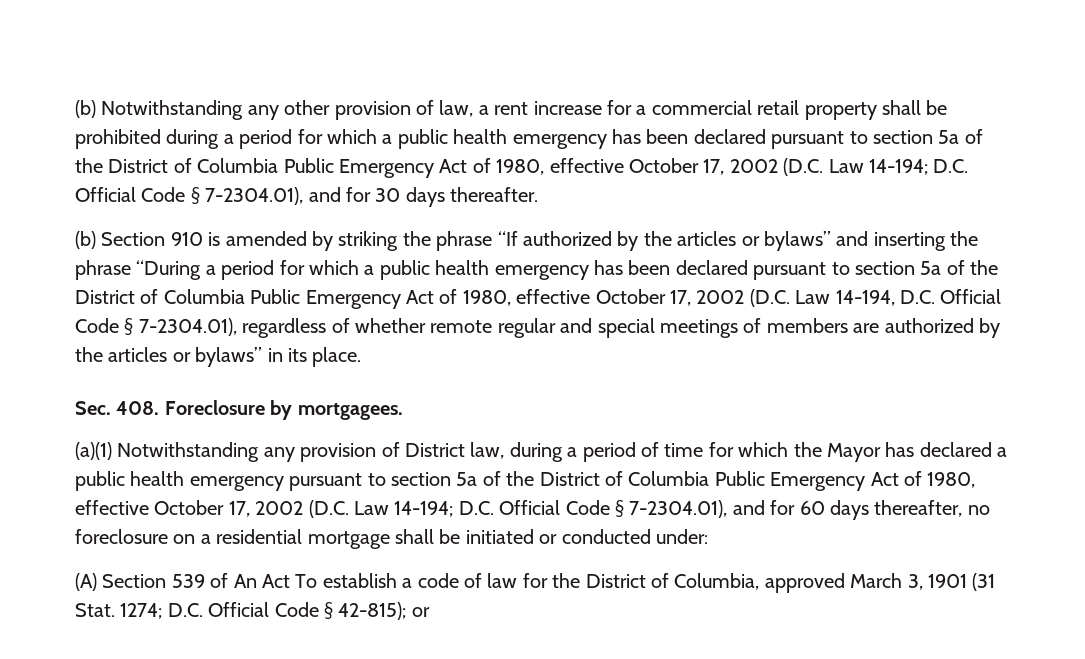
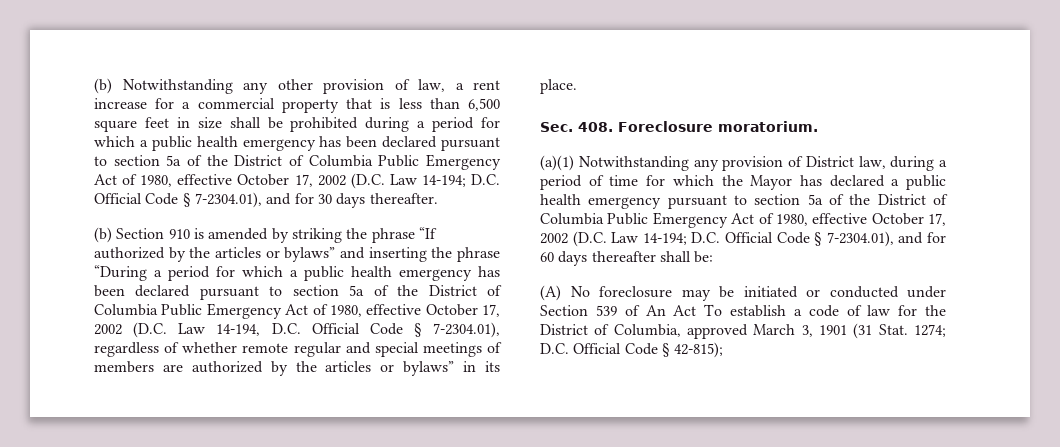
[757,100,877,120] retail property -> [281,98,501,113] [94,117,222,132] property that is less than 6,500 square feet in size
[270,400,403,420] by mortgagees. -> [718,121,818,132] moratorium.
[874,500,990,517] [75,529,434,549] thereafter, no foreclosure on a residential mortgage shall -> [591,251,714,263] [540,285,711,301] thereafter shall be: // (A) No foreclosure may
[655,529,708,544] [75,573,97,591] under: // (A) -> [907,286,946,298] under
[411,607,430,617] or -> (724, 350) none

